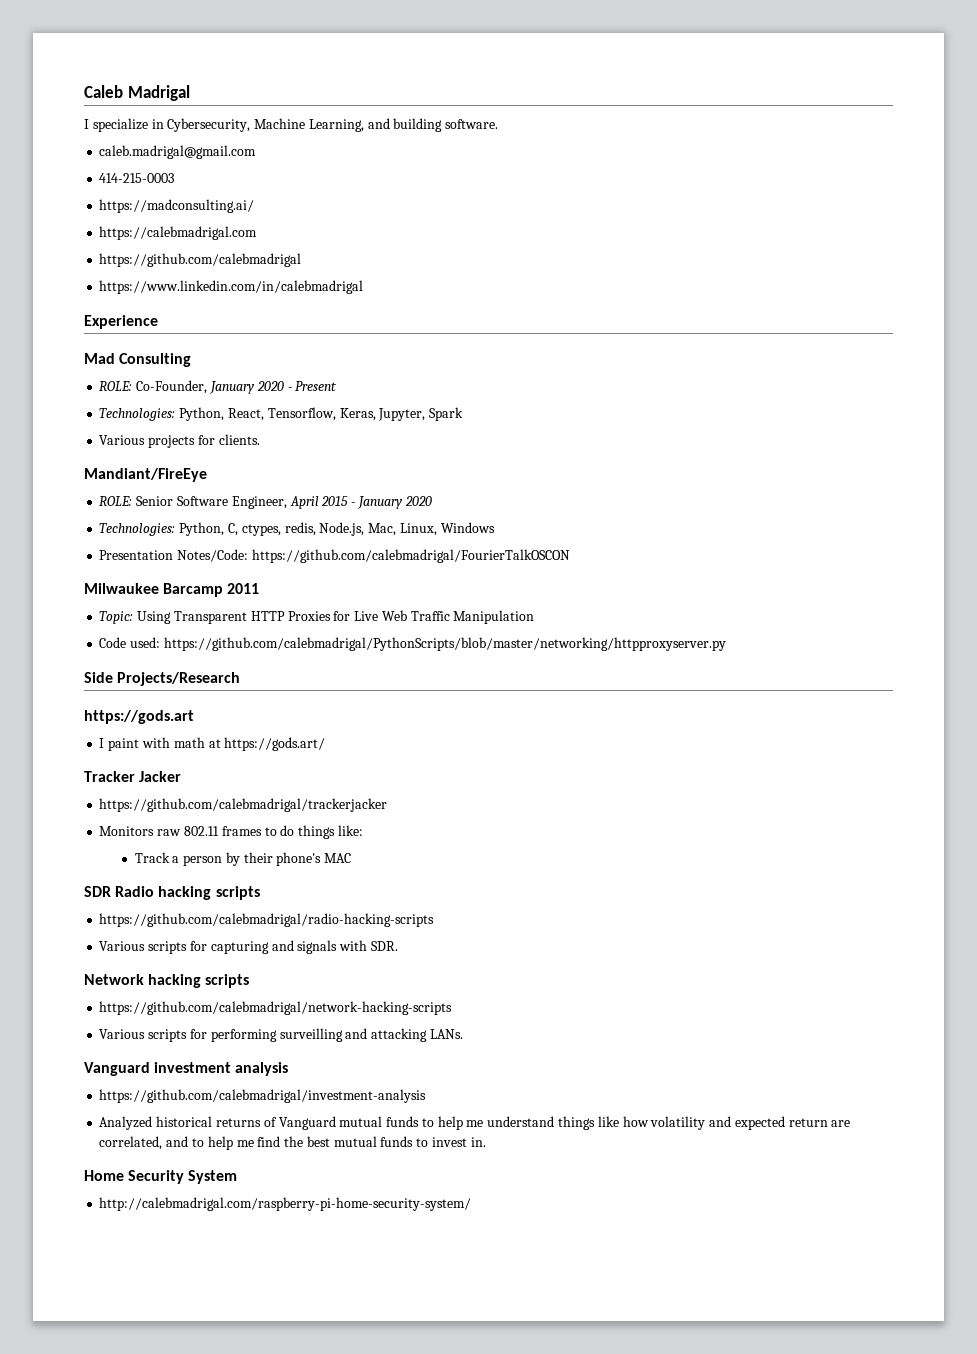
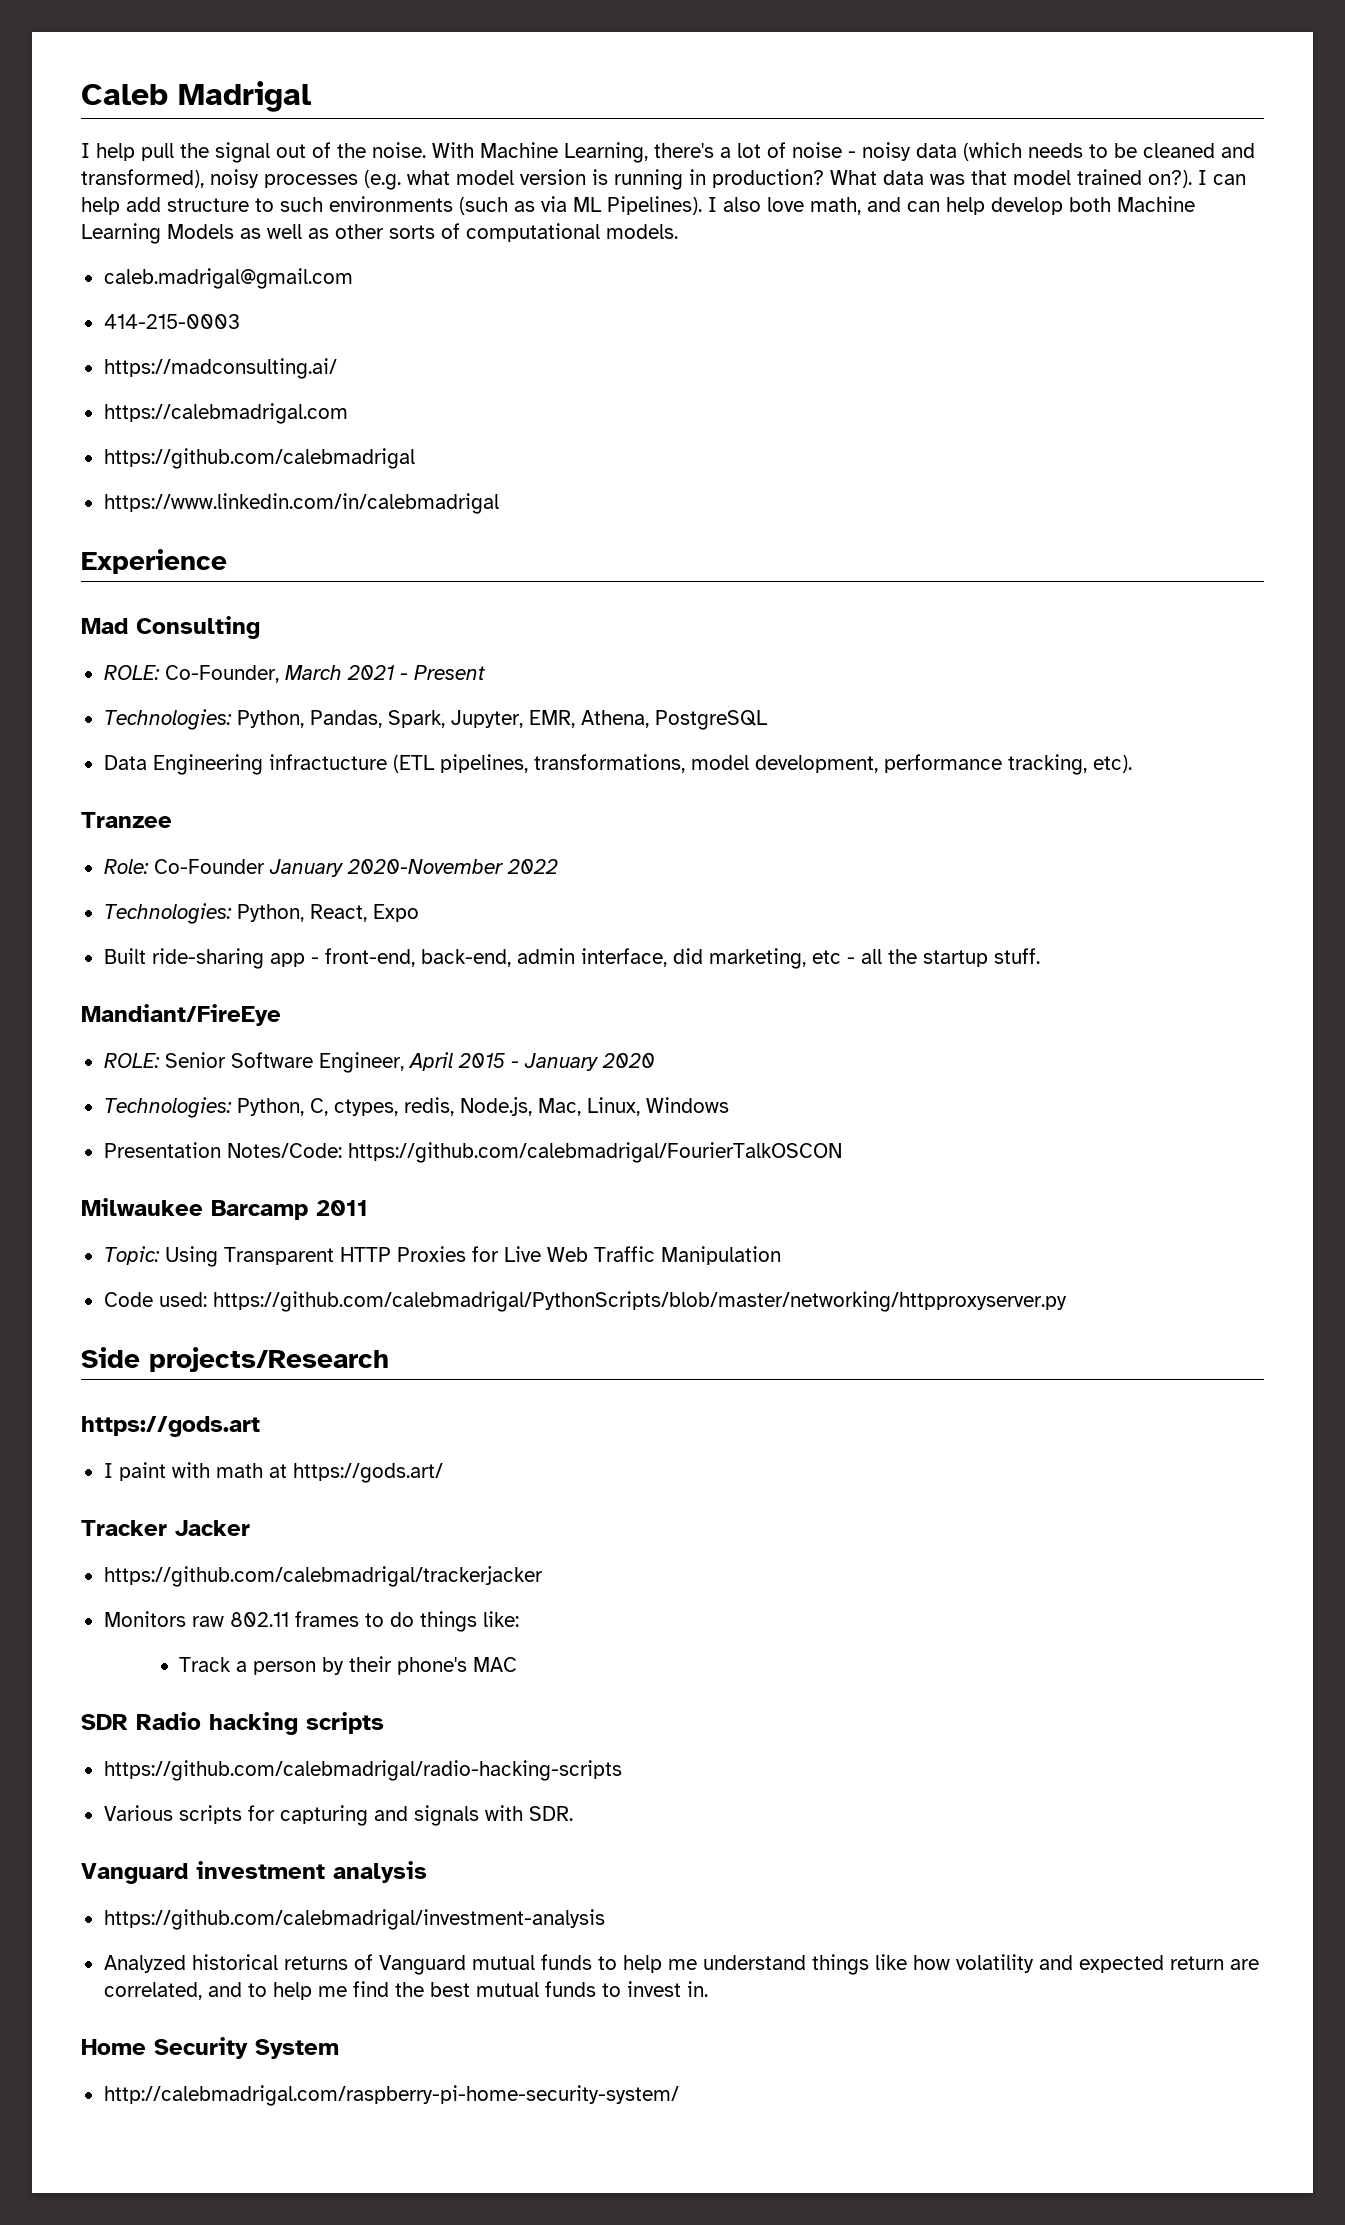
[92,118,499,132] specialize in Cybersecurity, Machine Learning, and building software. -> [96,142,1255,163] [81,169,1246,190] [81,196,1195,215] [81,223,678,244] help pull the signal out of the noise. With Machine Learning, there's a lot of noise - noisy data (which needs to be cleaned and transformed), noisy processes (e.g. what model version is running in production? What data was that model trained on?). I can help add structure to such environments (such as via ML Pipelines). I also love math, and can help develop both Machine Learning Models as well as other sorts of computational models.
[209,381,284,394] January 2020 -> [284,665,395,680] March 2021
[227,407,464,421] [99,434,260,448] React, Tensorflow, Keras, Jupyter, Spark // Various projects for clients. -> [309,710,768,730] [103,754,1132,775] [81,812,172,828] [103,859,558,877] [103,903,419,924] [103,948,1040,969] Pandas, Spark, Jupyter, EMR, Athena, PostgreSQL // Data Engineering infractucture (ETL pipelines, transformations, model development, performance tracking, etc). // Tranzee // Role: Co-Founder January 2020-November 2022 // Technologies: Python, React, Expo // Built ride-sharing app - front-end, back-end, admin interface, did marketing, etc - all the startup stuff.
[117,672,241,686] Projects/Research -> [149,1347,389,1372] projects/Research
[84,974,250,988] [99,1001,453,1015] [99,1028,463,1042] // Network hacking scripts // https://github.com/calebmadrigal/network-hacking-scripts // Various scripts for performing surveilling and attacking LANs. -> (573, 1813) none

